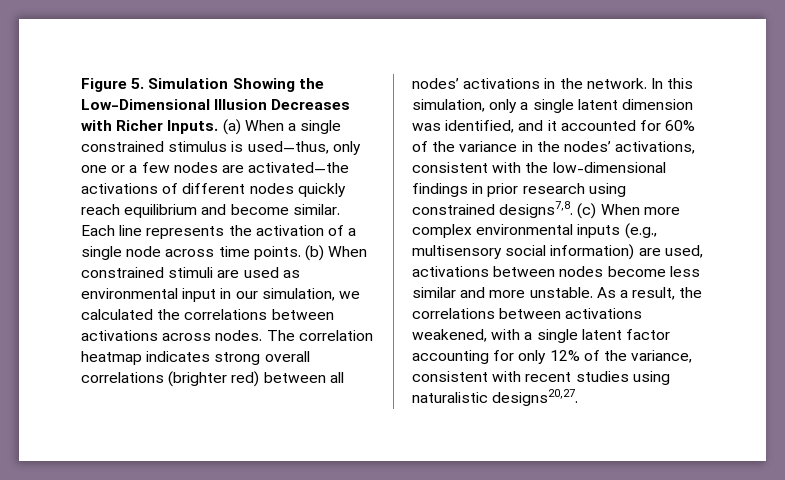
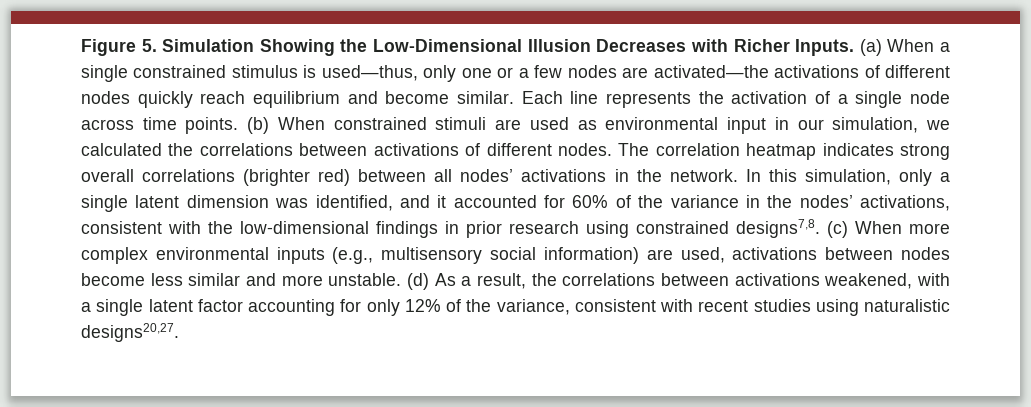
[162,333,212,341] across -> [465,143,552,156] of different
(593, 292) none -> [407,273,429,290] (d)

